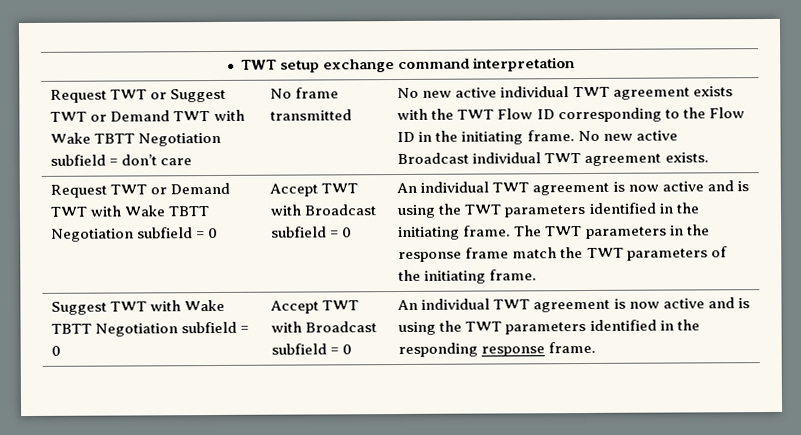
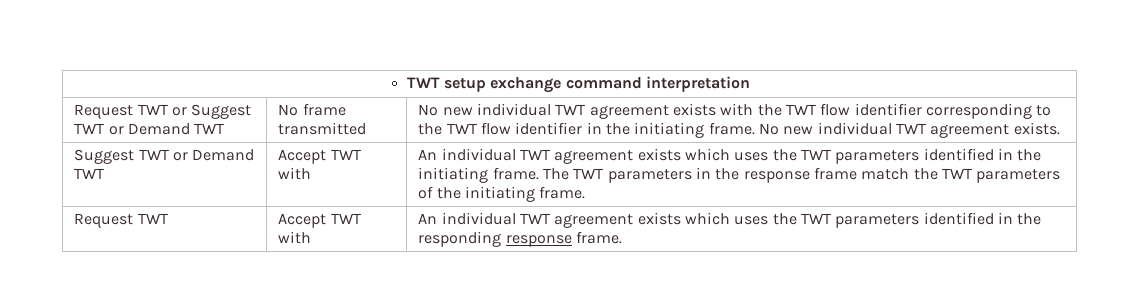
[213,109,245,122] [50,132,222,147] [50,154,193,166] with Wake TBTT Negotiation subfield = don’t care -> (225, 128) none
[455,87,498,98] active -> (473, 111) none
[497,108,555,120] Flow ID -> [820,103,922,116] flow identifier
[708,107,745,119] [397,131,416,143] Flow ID -> [446,122,583,135] TWT flow identifier
[635,130,678,141] [397,152,470,165] active Broadcast -> (814, 130) none
[50,182,231,198] [50,205,210,217] [51,227,219,242] [269,183,359,197] [270,204,377,216] [271,226,353,238] [396,180,749,196] [397,204,437,219] Request TWT or Demand TWT with Wake TBTT Negotiation subfield = 0 | Accept TWT with Broadcast subfield = 0 | An individual TWT agreement is now active and is using -> [74,149,255,164] [74,168,105,179] [278,149,361,164] [278,167,312,180] [418,148,769,164] Suggest TWT or Demand TWT | Accept TWT with | An individual TWT agreement exists which uses
[51,299,226,315] [51,321,250,337] [51,345,62,356] [270,300,360,314] [271,321,378,333] [271,343,353,355] [397,297,750,313] [398,321,437,336] Suggest TWT with Wake TBTT Negotiation subfield = 0 | Accept TWT with Broadcast subfield = 0 | An individual TWT agreement is now active and is using -> [74,213,168,228] [278,213,361,228] [278,231,312,244] [418,212,769,228] Request TWT | Accept TWT with | An individual TWT agreement exists which uses

